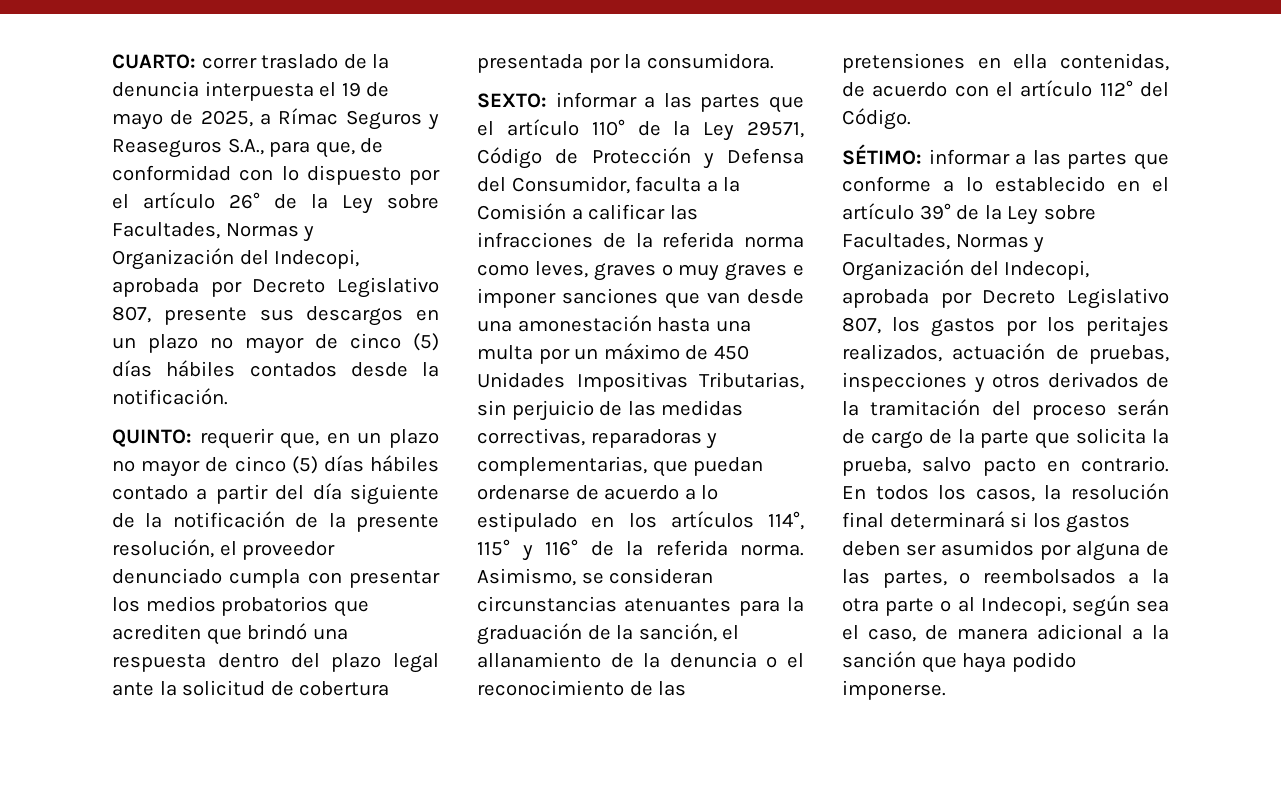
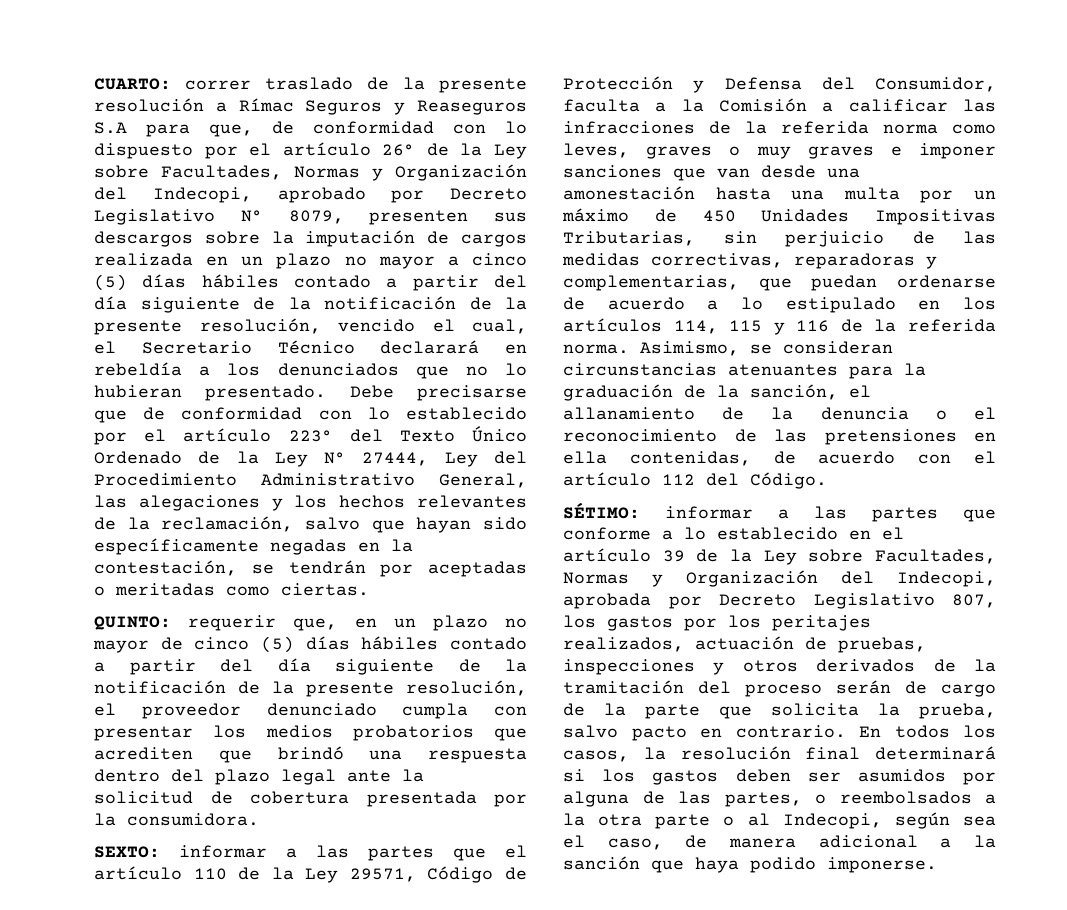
[112,81,390,101] [112,110,253,130] denuncia interpuesta el 19 de mayo de 2025, -> [439,78,527,93] [94,98,204,112] presente resolución
[227,138,264,155] S.A., -> [94,122,127,134] S.A
[112,277,439,298] [112,306,439,326] [112,333,439,354] [112,360,439,377] [112,388,228,405] aprobada por Decreto Legislativo 807, presente sus descargos en un plazo no mayor de cinco (5) días hábiles contados desde la notificación. -> [277,187,527,203] [94,209,527,225] [94,230,527,247] [94,253,527,269] [94,274,527,291] [94,296,527,313] [94,318,527,335] [94,340,527,354] [94,362,527,379] [94,385,527,401] [94,407,527,423] [94,426,527,445] [94,451,527,467] [94,473,527,488] [94,495,527,511] [94,516,527,533] [94,538,413,555] [94,560,527,577] [94,583,369,596] aprobado por Decreto Legislativo N° 8079, presenten sus descargos sobre la imputación de cargos realizada en un plazo no mayor a cinco (5) días hábiles contado a partir del día siguiente de la notificación de la presente resolución, vencido el cual, el Secretario Técnico declarará en rebeldía a los denunciados que no lo hubieran presentado. Debe precisarse que de conformidad con lo establecido por el artículo 223° del Texto Único Ordenado de la Ley N° 27444, Ley del Procedimiento Administrativo General, las alegaciones y los hechos relevantes de la reclamación, salvo que hayan sido específicamente negadas en la contestación, se tendrán por aceptadas o meritadas como ciertas.
[591,119,625,136] 110° -> [193,868,227,880] 110
[768,511,804,530] [477,539,578,561] 114°, 115° y 116° -> [673,320,830,335] 114, 115 y 116
[1099,80,1133,96] 112° -> [662,474,695,485] 112
[919,203,951,220] 39° -> [662,550,685,562] 39

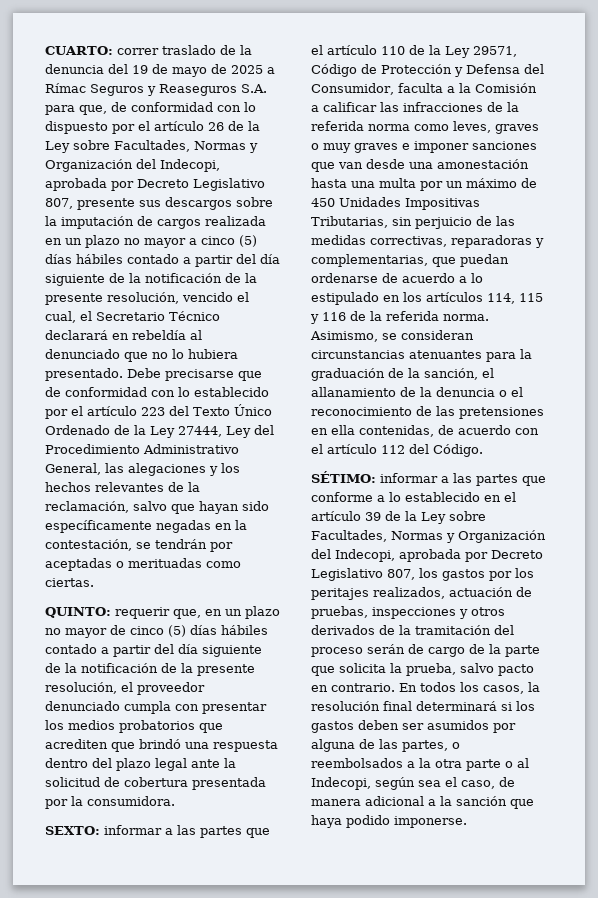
[439,78,527,93] [94,98,204,112] presente resolución -> [45,64,263,77] denuncia del 19 de mayo de 2025
[94,122,127,134] S.A -> [241,84,267,93] S.A.
[382,144,416,156] 26° -> [208,122,224,131] 26
[277,187,527,203] [94,209,469,225] aprobado por Decreto Legislativo N° 8079, presenten -> [45,178,265,191] [45,198,135,210] aprobada por Decreto Legislativo 807, presente
[199,363,399,376] a los denunciados -> [190,330,202,340] [45,349,120,359] al denunciado
[94,385,182,398] hubieran -> [188,349,238,359] hubiera
[288,430,333,442] 223° -> [141,407,165,416] 223
[324,452,347,464] N° -> (175, 432) none
[115,583,215,596] meritadas -> [128,558,202,568] merituadas

